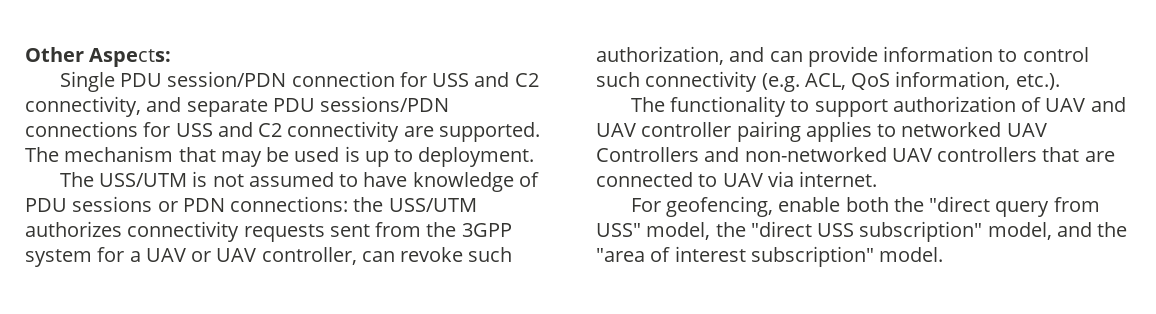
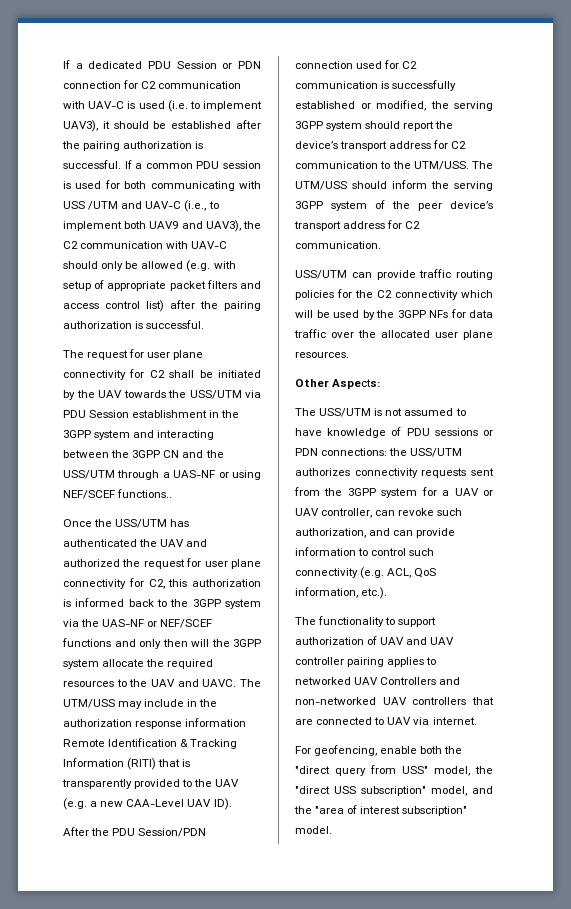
[25,47,172,67] [59,71,539,92] [25,96,450,117] [25,121,540,142] [25,146,535,167] Other Aspects: // Single PDU session/PDN connection for USS and C2 connectivity, and separate PDU sessions/PDN connections for USS and C2 connectivity are supported. The mechanism that may be used is up to deployment. -> [63,60,261,69] [63,80,242,89] [63,100,262,112] [63,120,261,132] [62,141,204,151] [63,160,261,169] [63,180,261,191] [63,200,219,212] [63,220,261,232] [63,241,228,249] [63,260,236,272] [63,280,261,291] [63,300,261,312] [63,320,205,329] [63,349,204,360] [63,369,261,380] [63,390,261,400] [63,410,240,418] [63,430,215,440] [63,450,224,458] [63,470,261,480] [63,489,173,499] [63,519,190,528] [63,539,208,547] [63,558,261,569] [63,578,261,589] [63,598,261,609] [63,619,213,628] [62,638,261,649] [63,659,214,669] [63,679,261,687] [63,699,218,709] [63,718,247,729] [63,738,238,749] [63,758,191,770] [62,779,240,789] [63,798,232,810] [63,827,207,837] [295,60,418,69] [295,80,457,91] [295,100,493,111] [295,121,454,131] [295,140,467,151] [295,161,493,170] [295,180,493,191] [295,200,493,211] [294,220,421,231] [295,241,381,249] [295,269,493,280] [295,289,493,300] [295,309,493,320] [294,329,493,340] [295,352,349,358] [295,379,381,389] If a dedicated PDU Session or PDN connection for C2 communication with UAV-C is used (i.e. to implement UAV3), it should be established after the pairing authorization is successful. If a common PDU session is used for both communicating with USS /UTM and UAV-C (i.e., to implement both UAV9 and UAV3), the C2 communication with UAV-C should only be allowed (e.g. with setup of appropriate packet filters and access control list) after the pairing authorization is successful. // The request for user plane connectivity for C2 shall be initiated by the UAV towards the USS/UTM via PDU Session establishment in the 3GPP system and interacting between the 3GPP CN and the USS/UTM through a UAS-NF or using NEF/SCEF functions.. // Once the USS/UTM has authenticated the UAV and authorized the request for user plane connectivity for C2, this authorization is informed back to the 3GPP system via the UAS-NF or NEF/SCEF functions and only then will the 3GPP system allocate the required resources to the UAV and UAVC. The UTM/USS may include in the authorization response information Remote Identification & Tracking Information (RITI) that is transparently provided to the UAV (e.g. a new CAA-Level UAV ID). // After the PDU Session/PDN connection used for C2 communication is successfully established or modified, the serving 3GPP system should report the device’s transport address for C2 communication to the UTM/USS. The UTM/USS should inform the serving 3GPP system of the peer device’s transport address for C2 communication. // USS/UTM can provide traffic routing policies for the C2 connectivity which will be used by the 3GPP NFs for data traffic over the allocated user plane resources. // Other Aspects:

